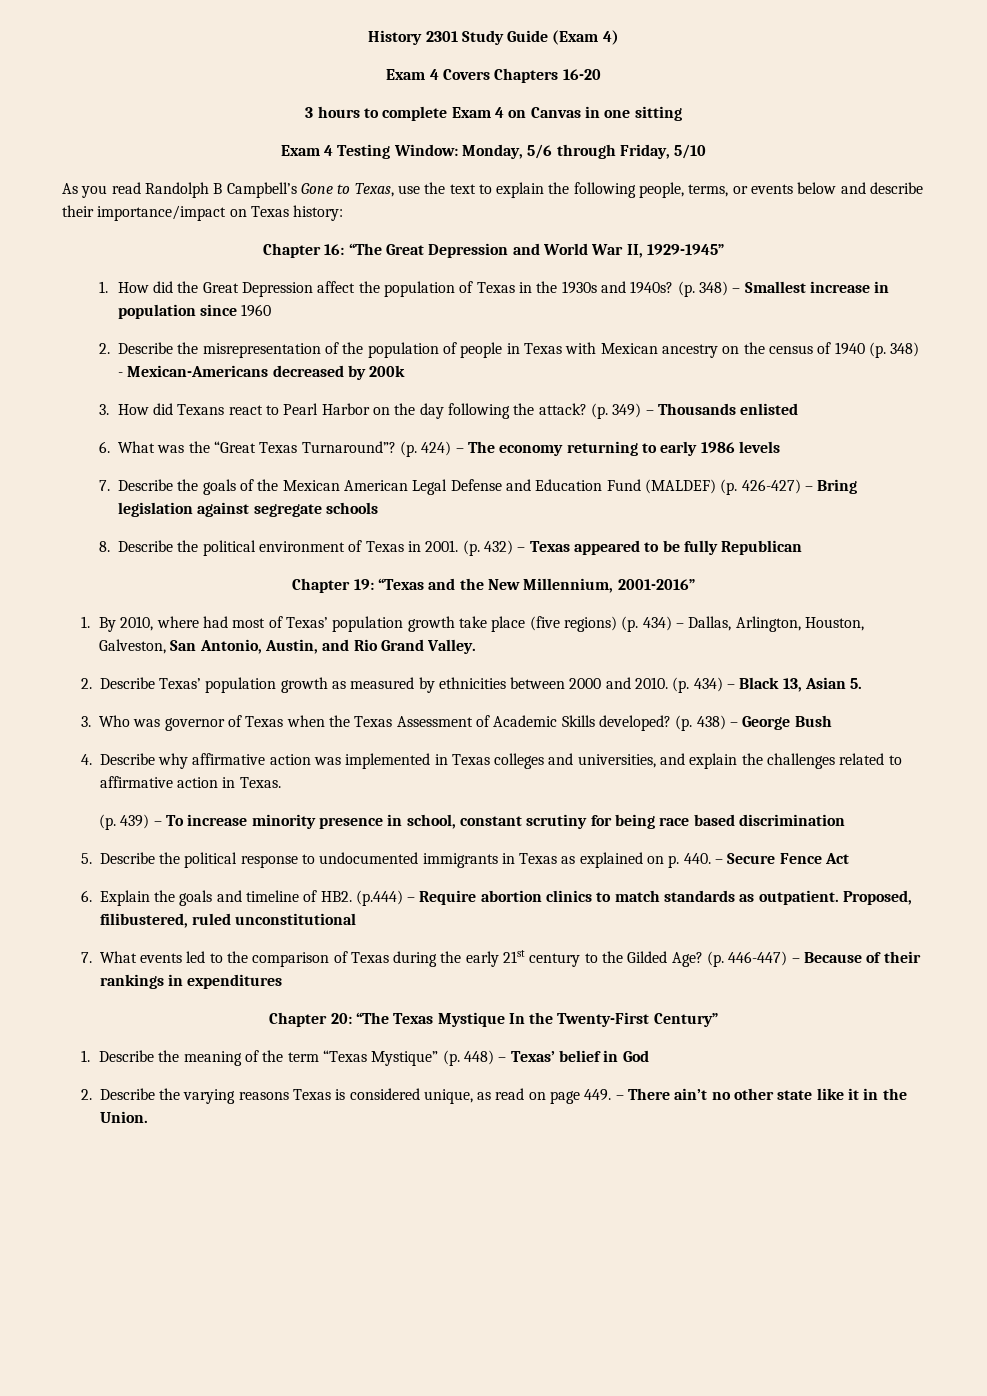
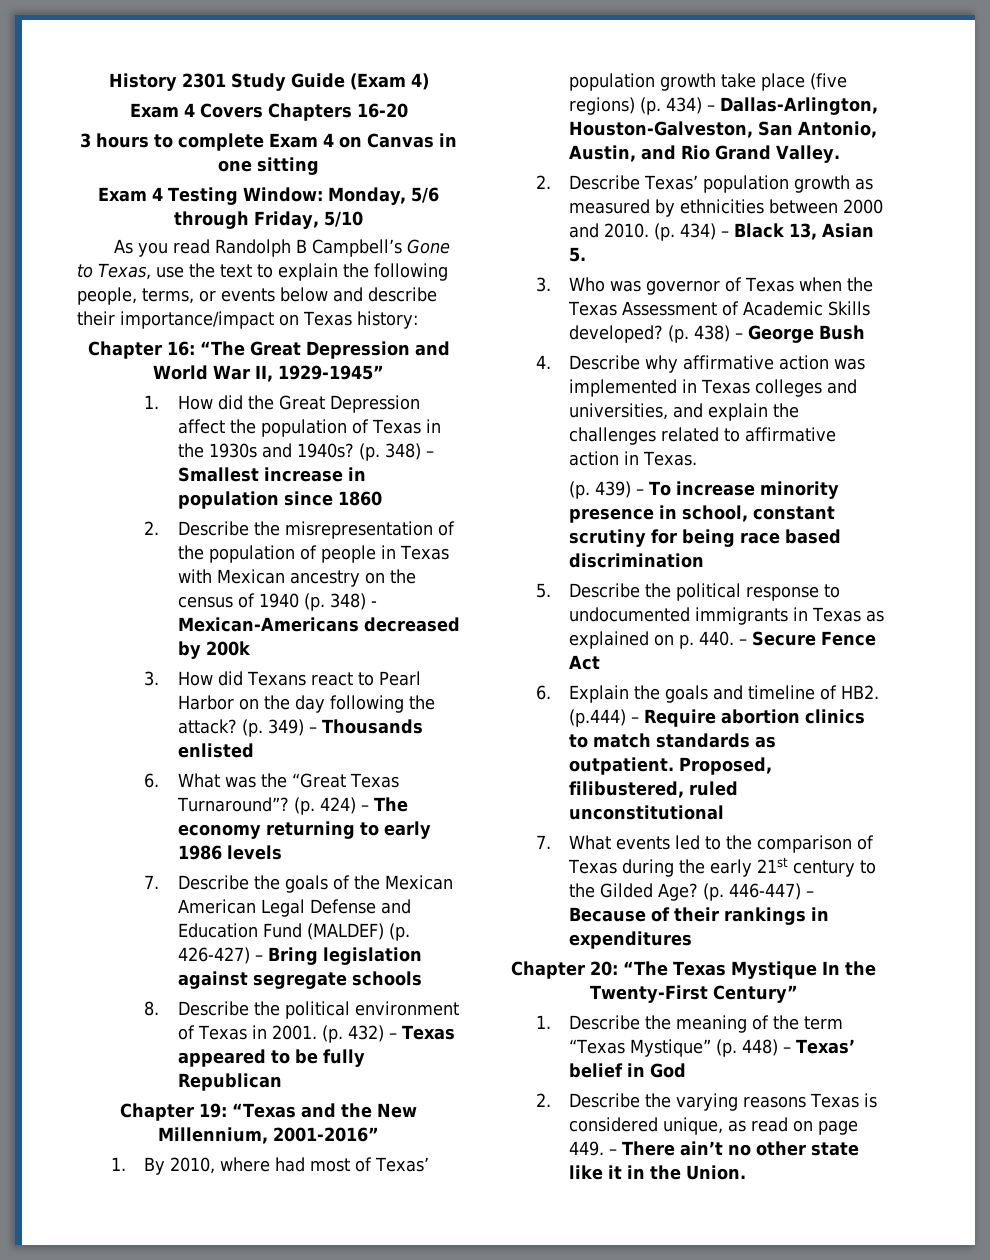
[241,304,272,317] 1960 -> [337,491,382,506] 1860
[688,616,864,632] [99,639,167,654] Dallas, Arlington, Houston, Galveston, -> [720,97,879,115] [569,121,754,138] Dallas-Arlington, Houston-Galveston,

